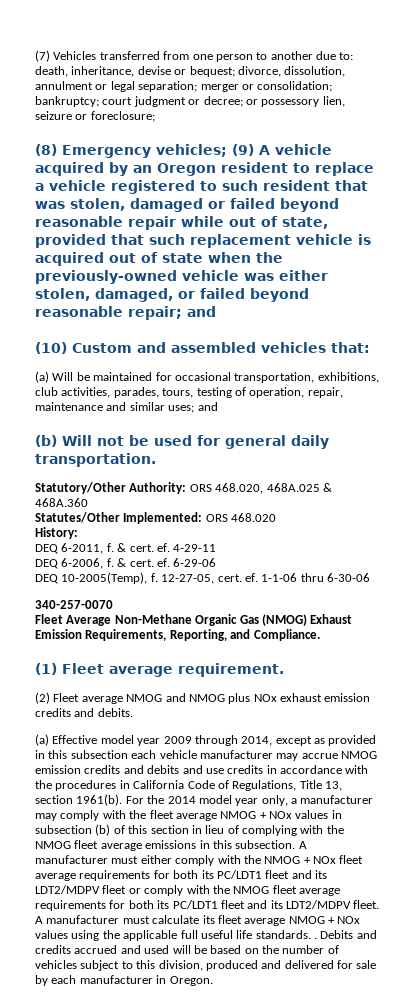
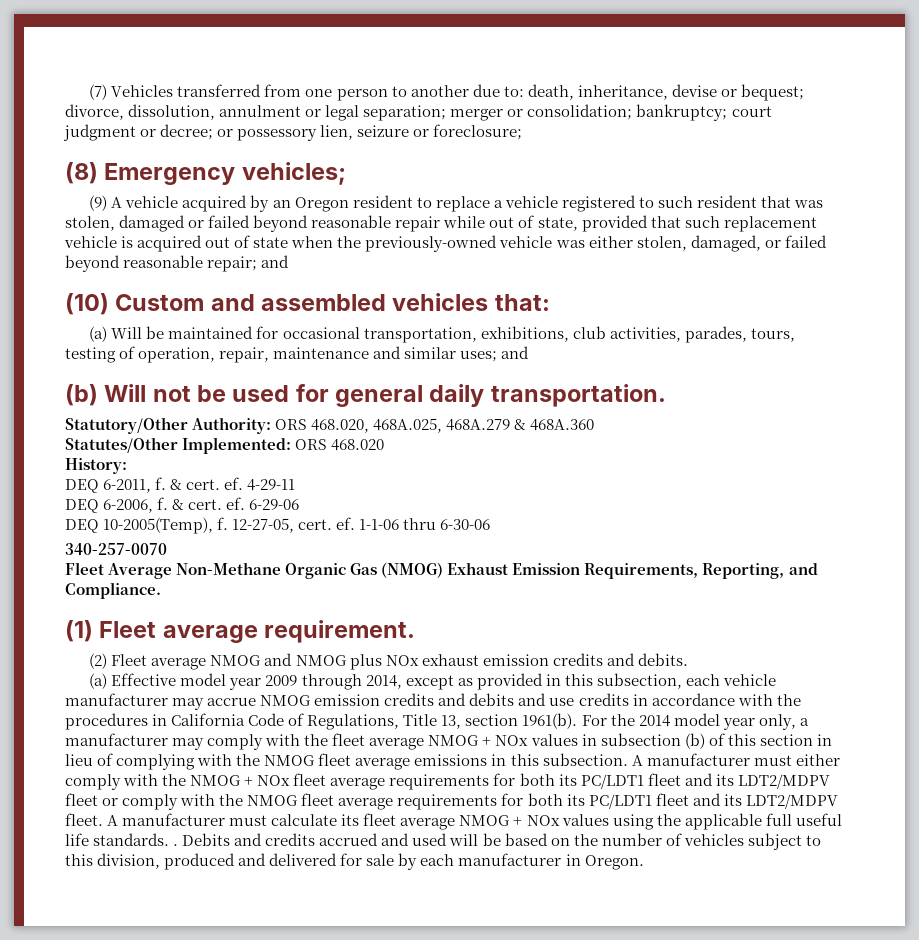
(227, 150) none -> (346, 173) //
[266,483,320,492] 468A.025 -> [373,418,511,433] 468A.025, 468A.279
[70,750,128,759] subsection -> [596,673,682,689] subsection,

